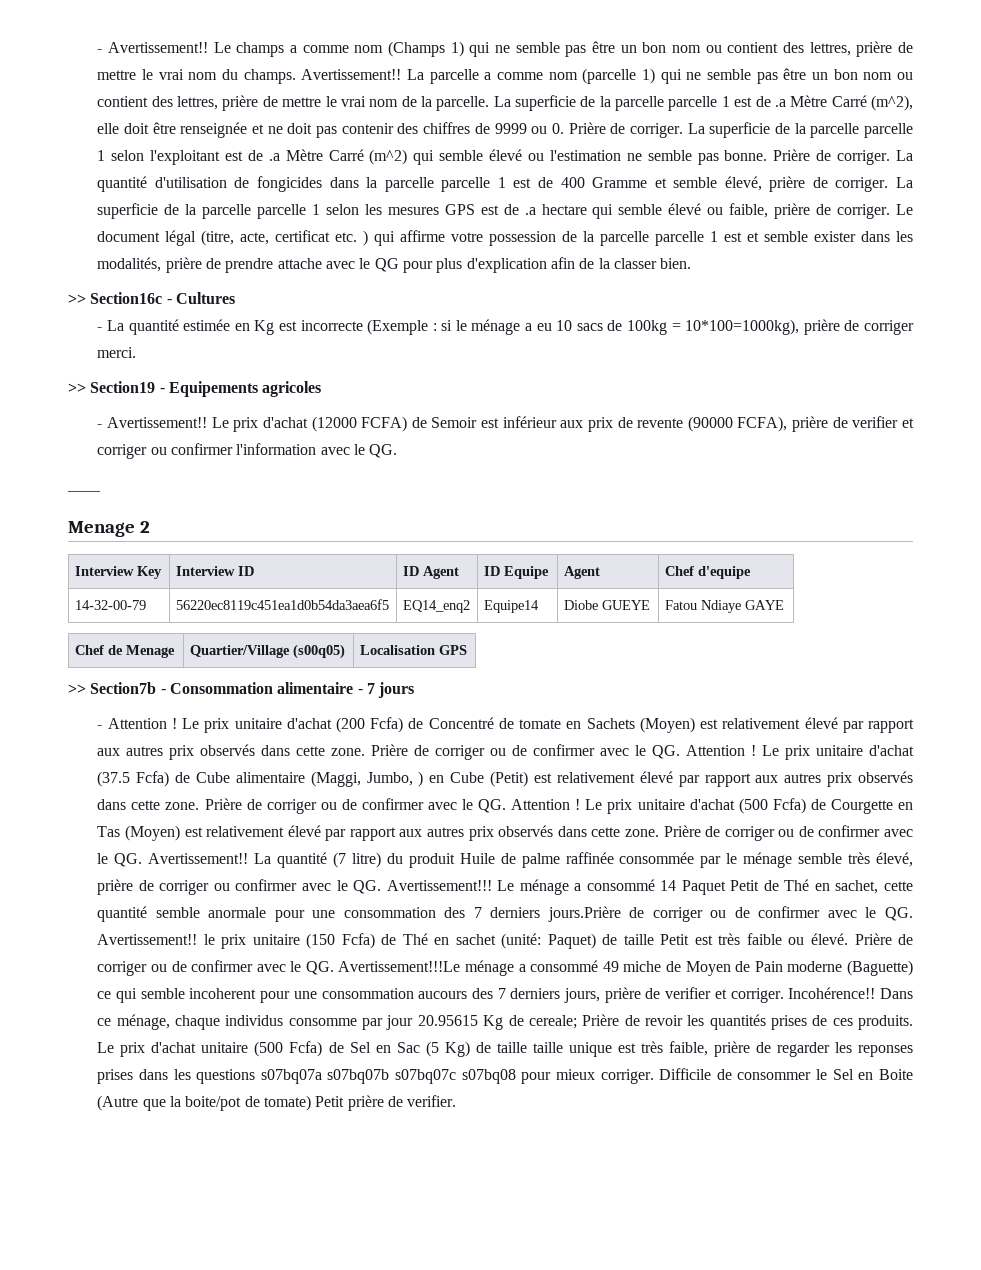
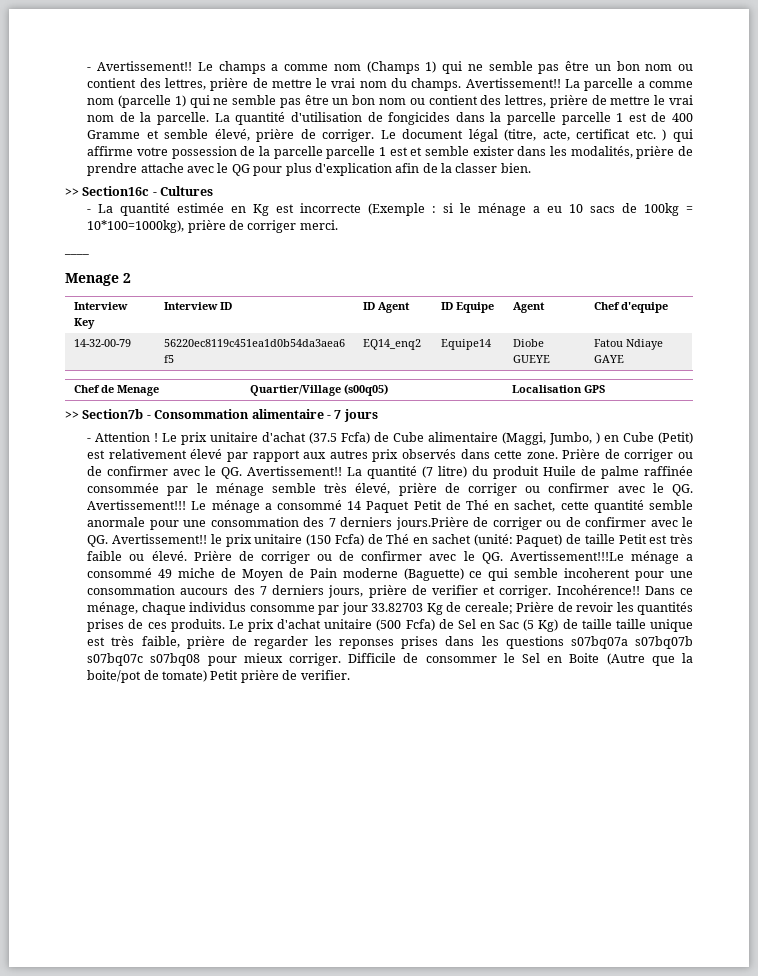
[515,95,914,111] [97,122,913,138] [97,149,913,165] superficie de la parcelle parcelle 1 est de .a Mètre Carré (m^2), elle doit être renseignée et ne doit pas contenir des chiffres de 9999 ou 0. Prière de corriger. La superficie de la parcelle parcelle 1 selon l'exploitant est de .a Mètre Carré (m^2) qui semble élevé ou l'estimation ne semble pas bonne. Prière de corriger. La -> (230, 117) none
[896,177,914,188] [97,203,891,219] La superficie de la parcelle parcelle 1 selon les mesures GPS est de .a hectare qui semble élevé ou faible, prière de corriger. -> (375, 135) none
[68,381,322,397] [97,416,915,432] [97,443,398,459] // >> Section19 - Equipements agricoles // - Avertissement!! Le prix d'achat (12000 FCFA) de Semoir est inférieur aux prix de revente (90000 FCFA), prière de verifier et corriger ou confirmer l'information avec le QG. -> (338, 225) none
[335,717,915,733] [97,744,914,760] (200 Fcfa) de Concentré de tomate en Sachets (Moyen) est relativement élevé par rapport aux autres prix observés dans cette zone. Prière de corriger ou de confirmer avec le QG. Attention ! Le prix unitaire d'achat -> (307, 437) none
[511,798,913,814] [97,825,914,841] [97,853,143,867] Attention ! Le prix unitaire d'achat (500 Fcfa) de Courgette en Tas (Moyen) est relativement élevé par rapport aux autres prix observés dans cette zone. Prière de corriger ou de confirmer avec le QG. -> (243, 473) none
[417,1015,478,1026] 20.95615 -> [371,603,424,612] 33.82703

